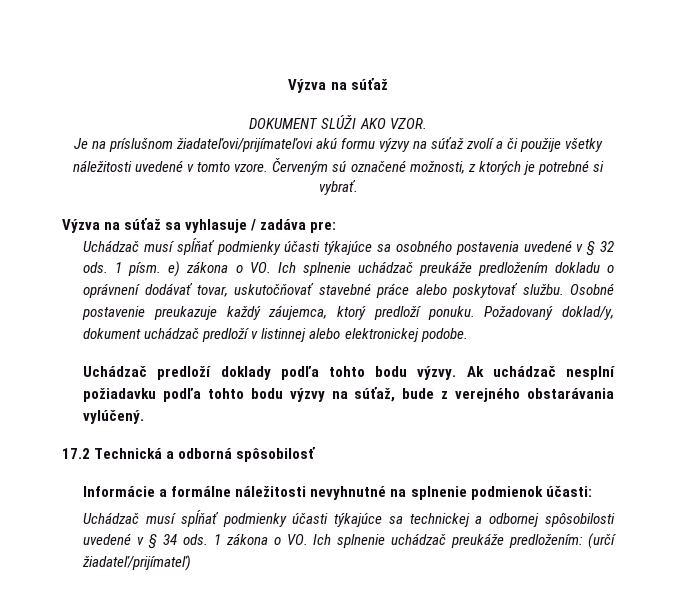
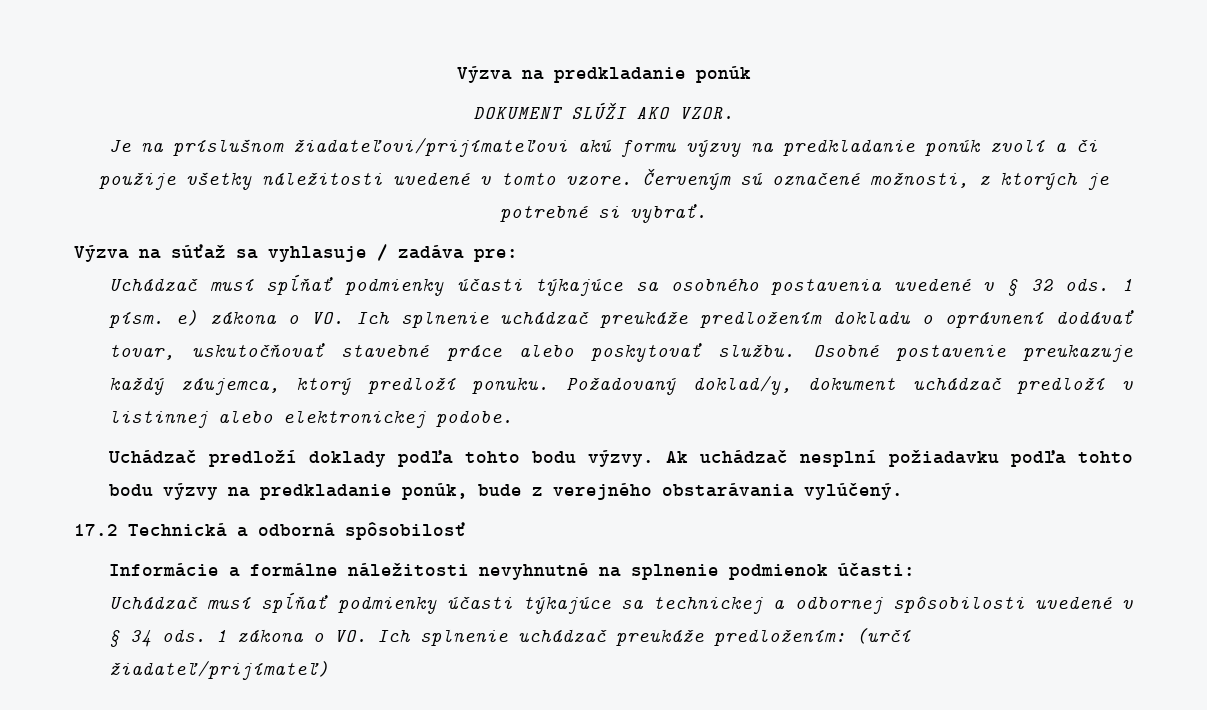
[288,78,388,93] Výzva na súťaž -> [456,66,751,83] Výzva na predkladanie ponúk
[431,137,465,149] súťaž -> [783,139,981,156] predkladanie ponúk
[354,387,396,402] súťaž, -> [260,483,469,500] predkladanie ponúk,

